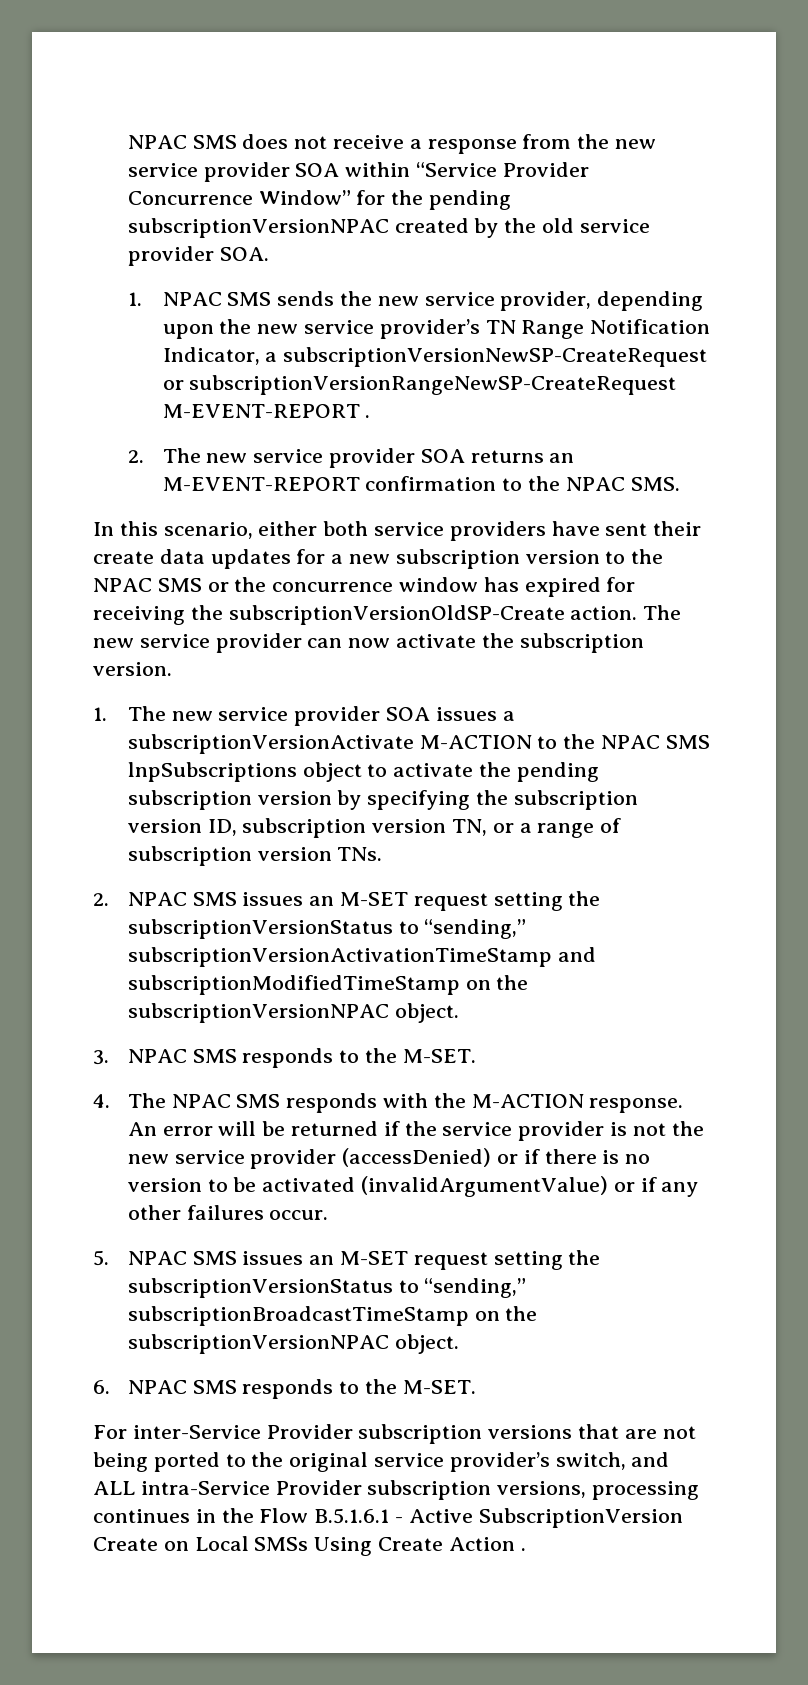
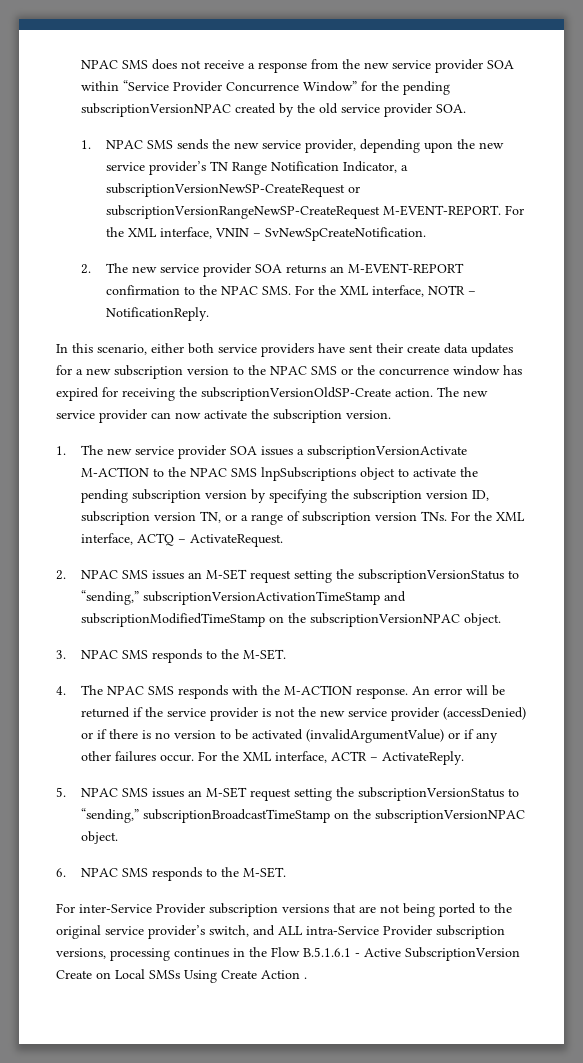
[162,404,371,418] M-EVENT-REPORT . -> [383,205,525,216] [106,227,427,241] M-EVENT-REPORT. For the XML interface, VNIN – SvNewSpCreateNotification.
(680, 484) none -> [295,285,477,297] [106,307,210,321] For the XML interface, NOTR – NotificationReply.
(383, 854) none -> [451,511,526,521] [81,533,284,547] For the XML interface, ACTQ – ActivateRequest.
(329, 1215) none -> [198,751,465,765] For the XML interface, ACTR – ActivateReply.

